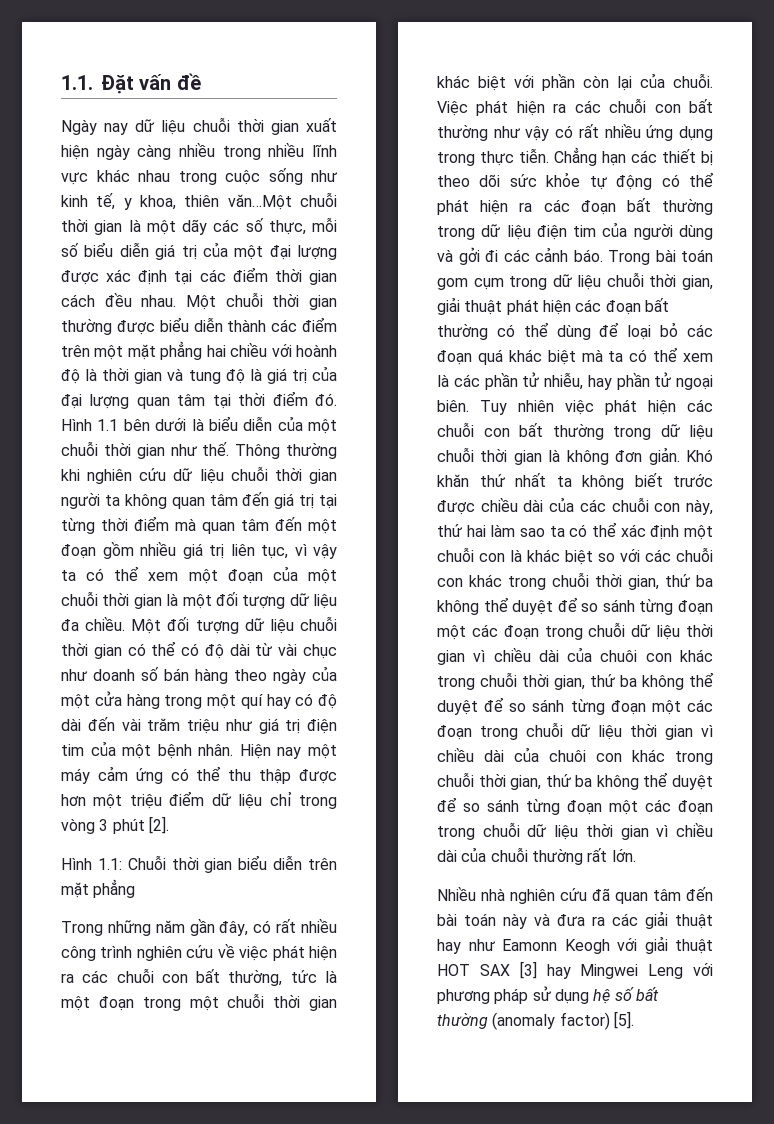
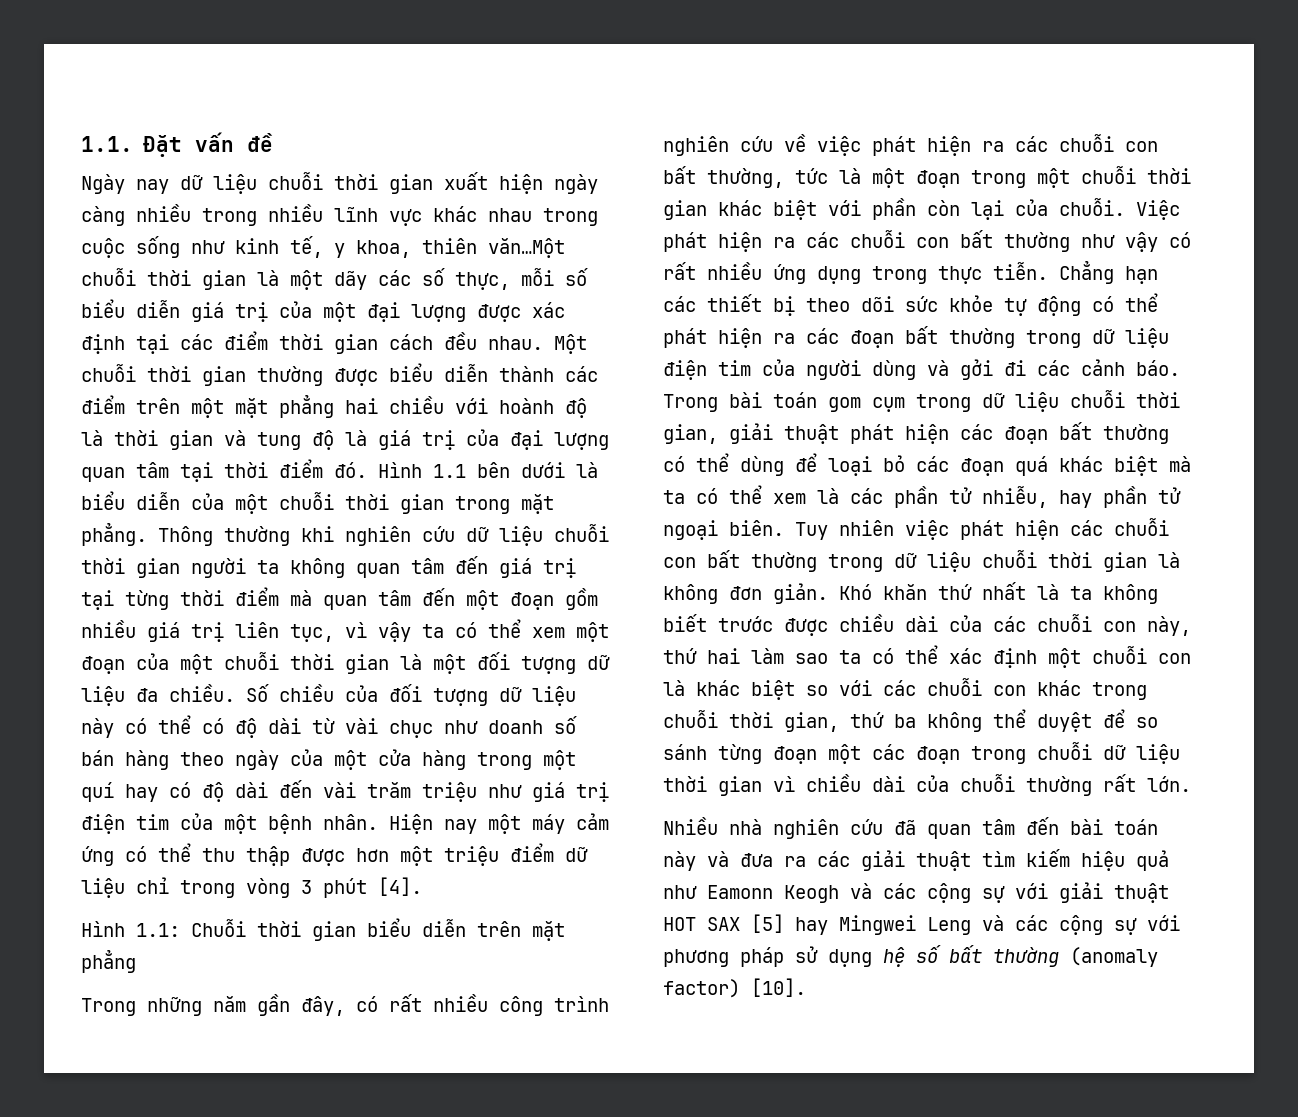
[170,442,230,456] như thế. -> [455,494,554,514] [81,523,147,546] trong mặt phẳng.
[131,616,337,634] [61,643,122,659] Một đối tượng dữ liệu chuỗi thời gian -> [246,684,576,706] [81,718,114,738] Số chiều của đối tượng dữ liệu này
[148,816,169,834] [2]. -> [378,877,422,896] [4].
(546, 480) none -> [1037,584,1059,600] là
[600,649,713,662] [437,672,714,690] [437,697,713,715] [437,722,713,740] [437,747,713,765] [437,772,713,790] [437,797,713,815] [437,822,713,840] [437,847,487,862] chuôi con khác trong chuỗi thời gian, thứ ba không thể duyệt để so sánh từng đoạn một các đoạn trong chuỗi dữ liệu thời gian vì chiều dài của chuôi con khác trong chuỗi thời gian, thứ ba không thể duyệt để so sánh từng đoạn một các đoạn trong chuỗi dữ liệu thời gian vì chiều dài của -> (949, 783) none
[437,939,610,954] hay như Eamonn Keogh -> [982,849,1169,871] [663,883,1005,903] tìm kiếm hiệu quả như Eamonn Keogh và các cộng sự
[519,961,537,979] [3] -> [751,914,784,933] [5]
(684, 971) none -> [982,915,1137,935] và các cộng sự
[613,1011,634,1029] [5]. -> [751,978,806,997] [10].

